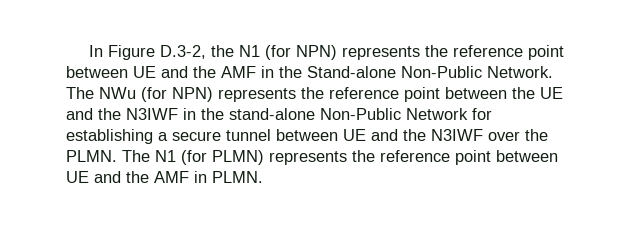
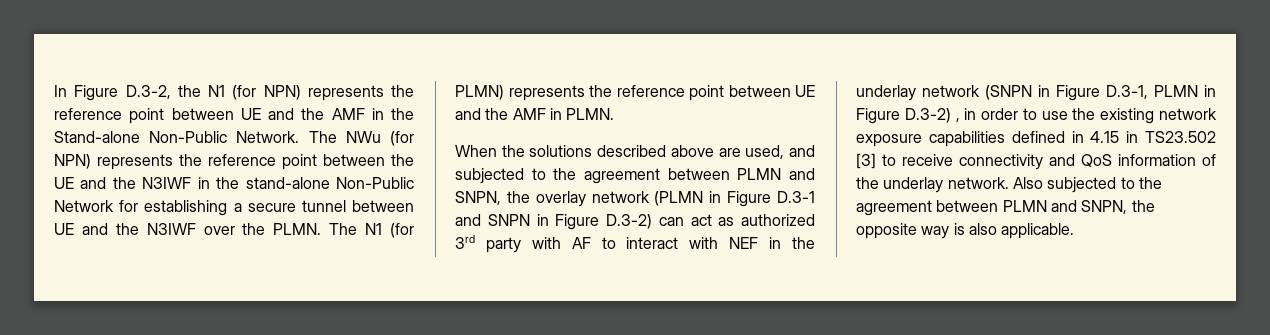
(263, 177) none -> [455,145,815,159] [455,168,816,184] [455,191,815,207] [455,214,815,230] [455,235,815,253] [856,85,1216,101] [856,108,1217,124] [856,131,1216,147] [856,153,1216,170] [856,177,1162,193] [856,200,1155,216] [856,223,1075,239] // When the solutions described above are used, and subjected to the agreement between PLMN and SNPN, the overlay network (PLMN in Figure D.3-1 and SNPN in Figure D.3-2) can act as authorized 3rd party with AF to interact with NEF in the underlay network (SNPN in Figure D.3-1, PLMN in Figure D.3-2) , in order to use the existing network exposure capabilities defined in 4.15 in TS23.502 [3] to receive connectivity and QoS information of the underlay network. Also subjected to the agreement between PLMN and SNPN, the opposite way is also applicable.

